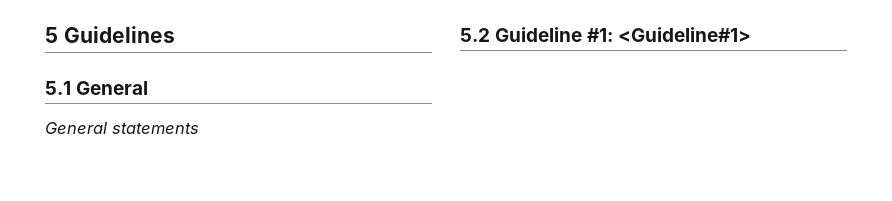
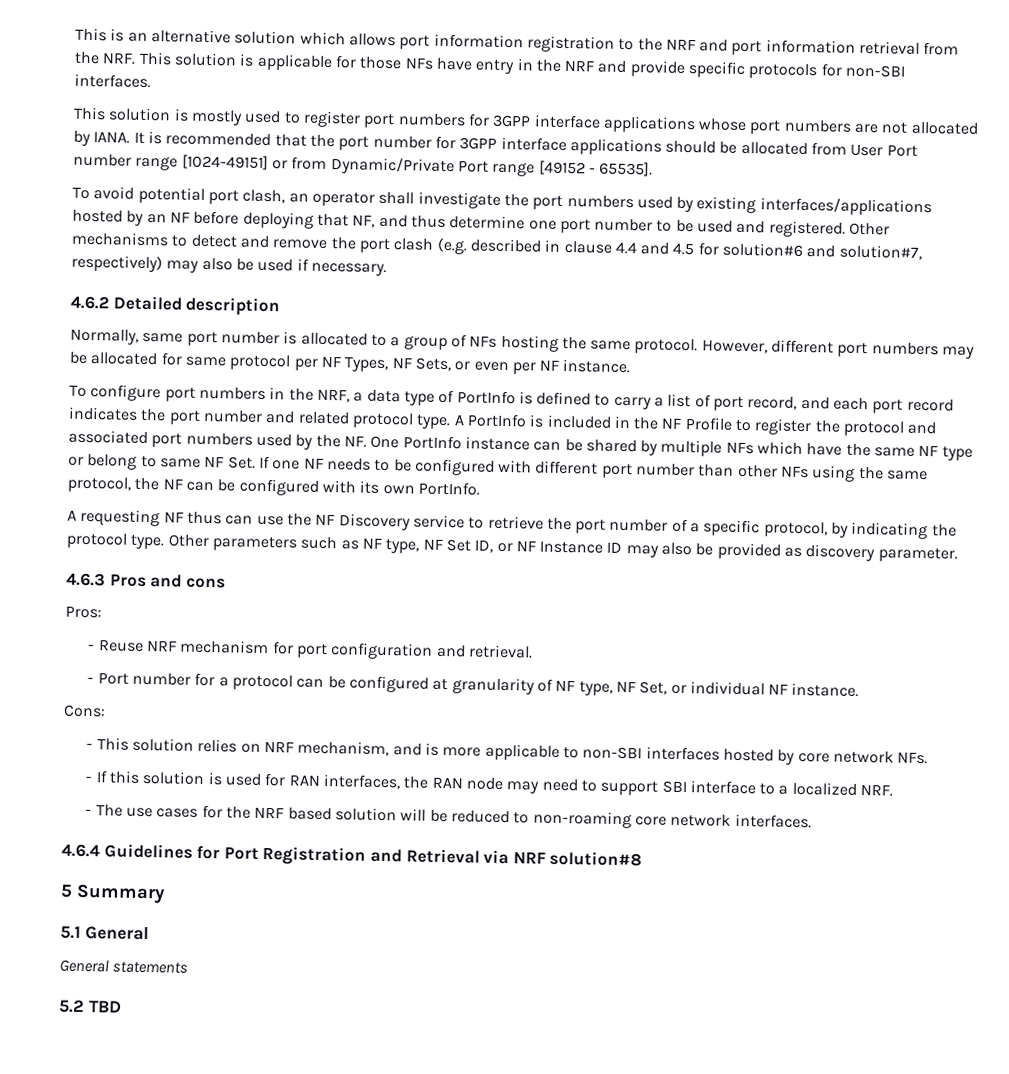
[45,26,175,43] 5 Guidelines -> [75,27,960,56] [74,51,906,80] [74,73,151,89] [73,106,979,135] [73,130,918,157] [73,153,654,177] [72,186,932,217] [72,209,891,238] [71,231,922,260] [71,254,387,276] [70,295,281,317] [70,328,976,359] [69,351,631,375] [69,384,954,414] [68,406,937,437] [68,429,973,461] [68,453,929,482] [67,476,480,496] [67,508,957,540] [66,532,958,563] [66,572,226,589] [65,605,102,619] [88,639,533,660] [87,672,860,697] [63,704,106,718] [86,737,929,765] [85,770,894,797] [85,804,812,829] [61,843,643,867] [60,883,166,904] This is an alternative solution which allows port information registration to the NRF and port information retrieval from the NRF. This solution is applicable for those NFs have entry in the NRF and provide specific protocols for non-SBI interfaces. // This solution is mostly used to register port numbers for 3GPP interface applications whose port numbers are not allocated by IANA. It is recommended that the port number for 3GPP interface applications should be allocated from User Port number range [1024-49151] or from Dynamic/Private Port range [49152 - 65535]. // To avoid potential port clash, an operator shall investigate the port numbers used by existing interfaces/applications hosted by an NF before deploying that NF, and thus determine one port number to be used and registered. Other mechanisms to detect and remove the port clash (e.g. described in clause 4.4 and 4.5 for solution#6 and solution#7, respectively) may also be used if necessary. // 4.6.2 Detailed description // Normally, same port number is allocated to a group of NFs hosting the same protocol. However, different port numbers may be allocated for same protocol per NF Types, NF Sets, or even per NF instance. // To configure port numbers in the NRF, a data type of PortInfo is defined to carry a list of port record, and each port record indicates the port number and related protocol type. A PortInfo is included in the NF Profile to register the protocol and associated port numbers used by the NF. One PortInfo instance can be shared by multiple NFs which have the same NF type or belong to same NF Set. If one NF needs to be configured with different port number than other NFs using the same protocol, the NF can be configured with its own PortInfo. // A requesting NF thus can use the NF Discovery service to retrieve the port number of a specific protocol, by indicating the protocol type. Other parameters such as NF type, NF Set ID, or NF Instance ID may also be provided as discovery parameter. // 4.6.3 Pros and cons // Pros: // - Reuse NRF mechanism for port configuration and retrieval. // - Port number for a protocol can be configured at granularity of NF type, NF Set, or individual NF instance. // Cons: // - This solution relies on NRF mechanism, and is more applicable to non-SBI interfaces hosted by core network NFs. // - If this solution is used for RAN interfaces, the RAN node may need to support SBI interface to a localized NRF. // - The use cases for the NRF based solution will be reduced to non-roaming core network interfaces. // 4.6.4 Guidelines for Port Registration and Retrieval via NRF solution#8 // 5 Summary
[495,27,752,42] Guideline #1: <Guideline#1> -> [87,1000,122,1013] TBD

